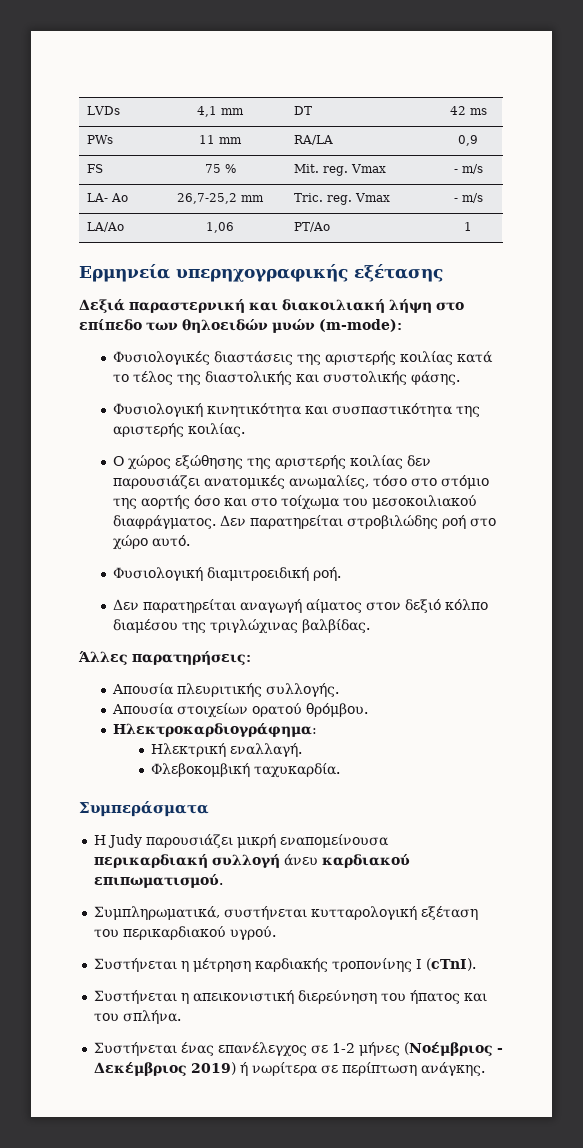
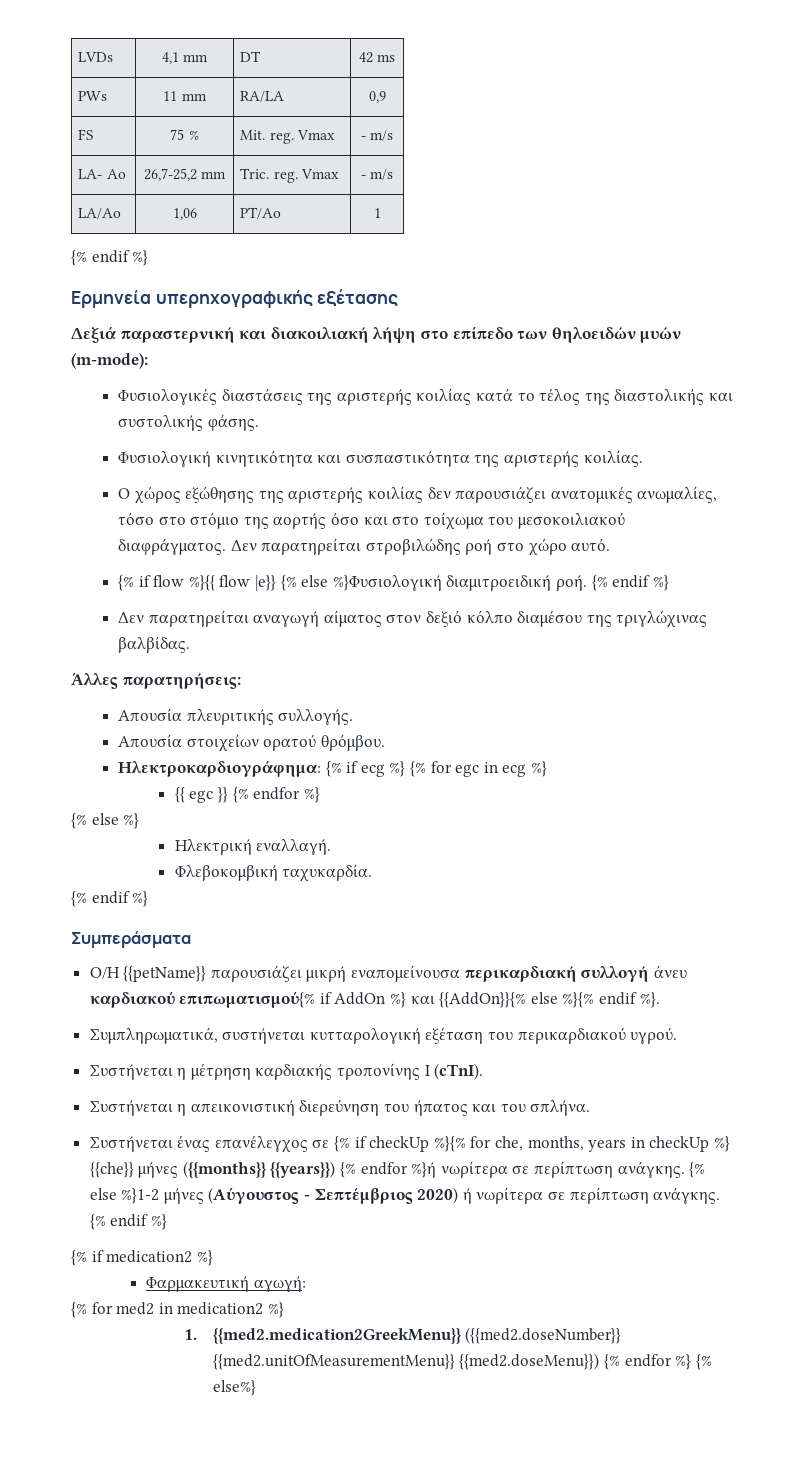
(472, 226) none -> [71,250,149,266] // {% endif %}
[112,567,203,581] Φυσιολογική -> [118,575,442,591] {% if flow %}{{ flow |e}} {% else %}Φυσιολογική
(341, 574) none -> [591,575,669,591] {% endif %}
(317, 730) none -> [325,761,547,777] [174,787,320,803] [71,813,140,829] {% if ecg %} {% for egc in ecg %} // {{ egc }} {% endfor %} // {% else %}
(340, 770) none -> [71,891,149,907] // {% endif %}
[93,834,142,848] Η Judy -> [89,966,207,982] Ο/Η {{petName}}
[93,874,223,888] επιπωματισμού. -> [179,991,660,1008] επιπωματισμού{% if AddOn %} και {{AddOn}}{% else %}{% endif %}.
[331,1042,503,1056] [93,1062,236,1076] 1-2 μήνες (Νοέμβριος - Δεκέμβριος 2019) -> [334,1136,730,1152] [89,1161,706,1178] [89,1187,459,1204] {% if checkUp %}{% for che, months, years in checkUp %} {{che}} μήνες ({{months}} {{years}}) {% endfor %}ή νωρίτερα σε περίπτωση ανάγκης. {% else %}1-2 μήνες (Αύγουστος - Σεπτέμβριος 2020)
(485, 1069) none -> [89,1214,167,1230] [71,1250,213,1266] [146,1276,307,1292] [71,1302,284,1318] [184,1327,622,1344] [212,1353,712,1370] [212,1380,256,1396] {% endif %} // {% if medication2 %} // Φαρμακευτική αγωγή: // {% for med2 in medication2 %} // 1. {{med2.medication2GreekMenu}} ({{med2.doseNumber}} {{med2.unitOfMeasurementMenu}} {{med2.doseMenu}}) {% endfor %} {% else%}

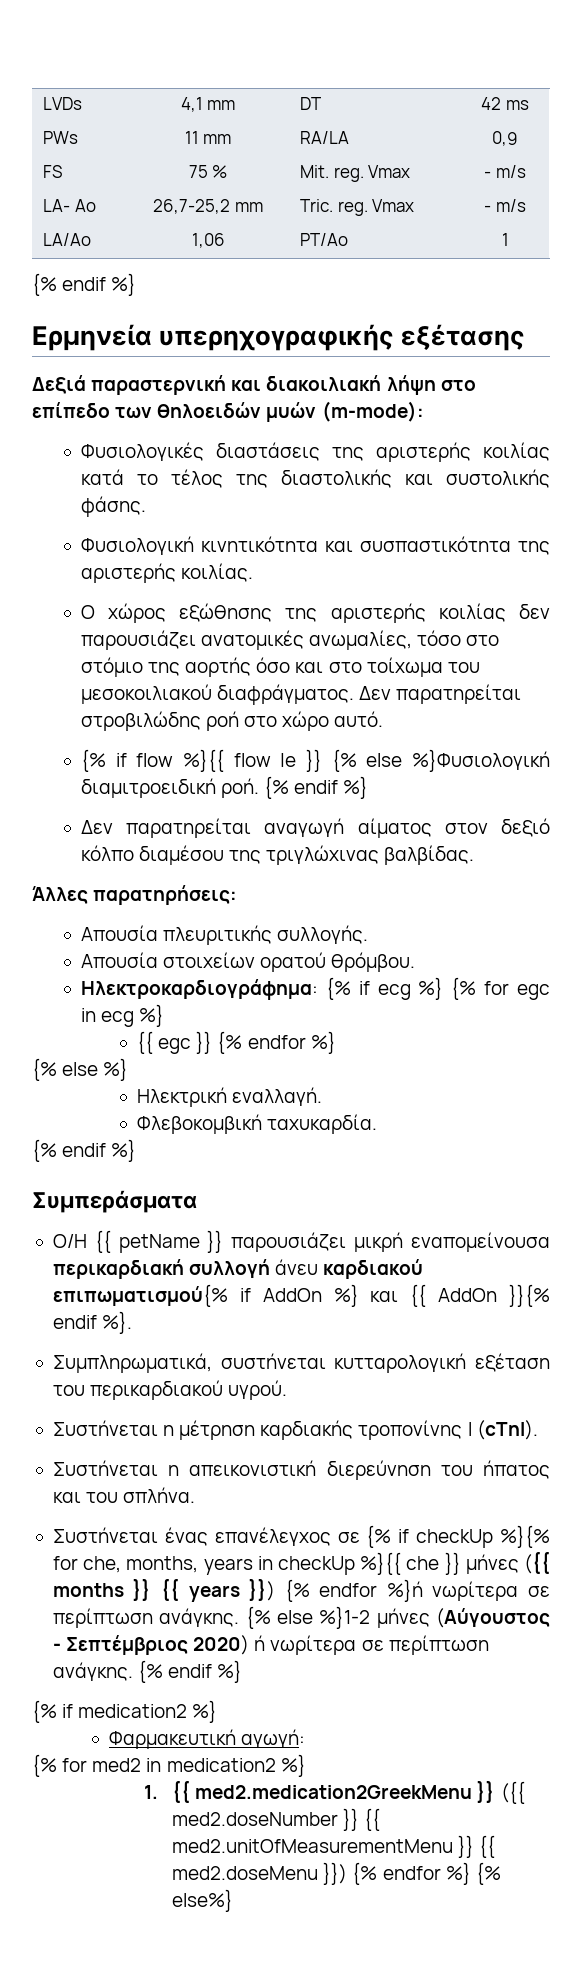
[255,575,277,591] |e}} -> [280,749,322,772] |e }}
[123,966,207,982] {{petName}} -> [94,1230,224,1253] {{ petName }}
[439,992,595,1008] {{AddOn}}{% else %}{% -> [410,1284,550,1307] {{ AddOn }}{%
[713,1136,730,1152] [89,1161,336,1178] %} {{che}} μήνες ({{months}} {{years}}) -> [360,1552,550,1575] [52,1579,276,1602] %}{{ che }} μήνες ({{ months }} {{ years }})
[212,1327,622,1344] [212,1353,600,1370] {{med2.medication2GreekMenu}} ({{med2.doseNumber}} {{med2.unitOfMeasurementMenu}} {{med2.doseMenu}}) -> [172,1781,525,1804] [172,1808,381,1831] [172,1835,496,1858] [172,1862,348,1885] {{ med2.medication2GreekMenu }} ({{ med2.doseNumber }} {{ med2.unitOfMeasurementMenu }} {{ med2.doseMenu }})

